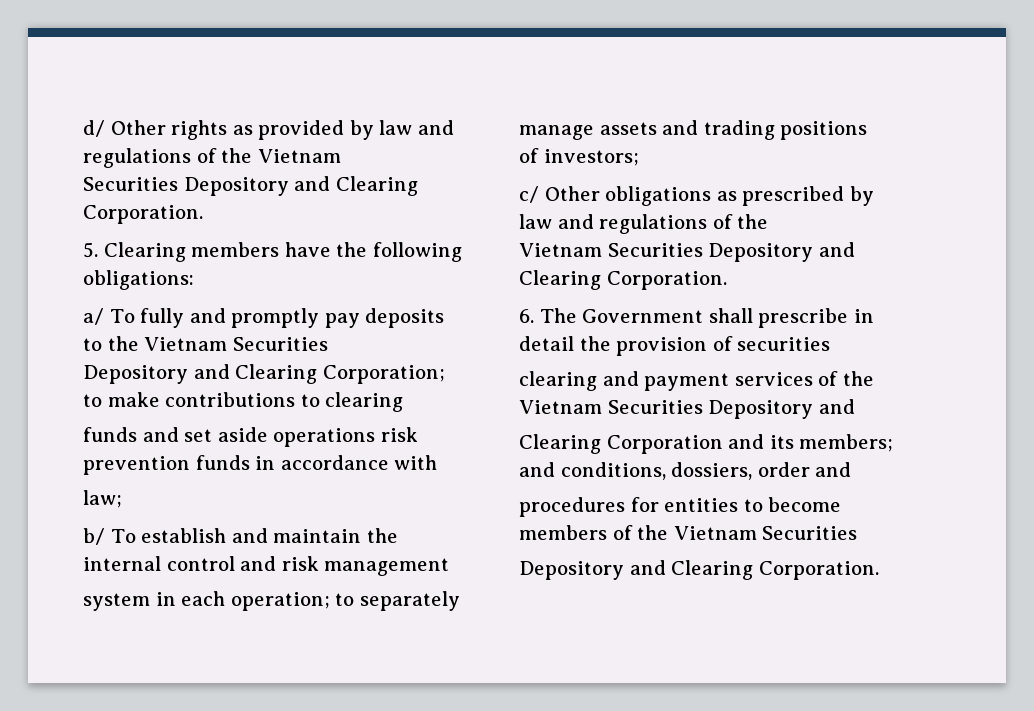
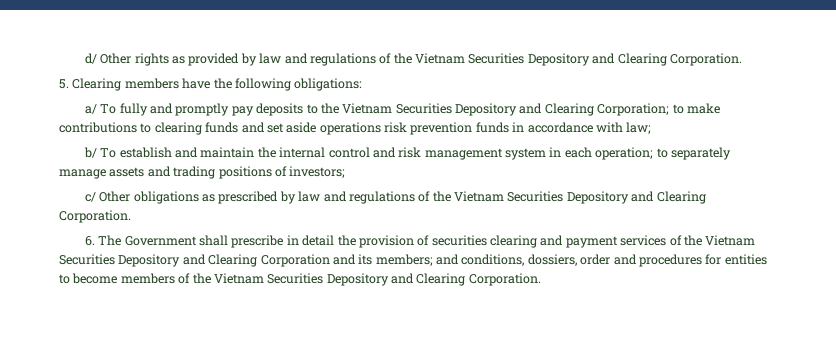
(341, 156) // -> (466, 58) none
(328, 344) // -> (452, 108) none
(404, 402) // -> (202, 128) none
(438, 462) // -> (623, 127) none
(450, 567) // -> (503, 154) none
(868, 130) // -> (272, 172) none
(769, 221) // -> (451, 196) none
(831, 344) // -> (487, 240) none
(855, 406) // -> (206, 259) none
(852, 469) // -> (637, 259) none
(858, 533) // -> (324, 278) none

